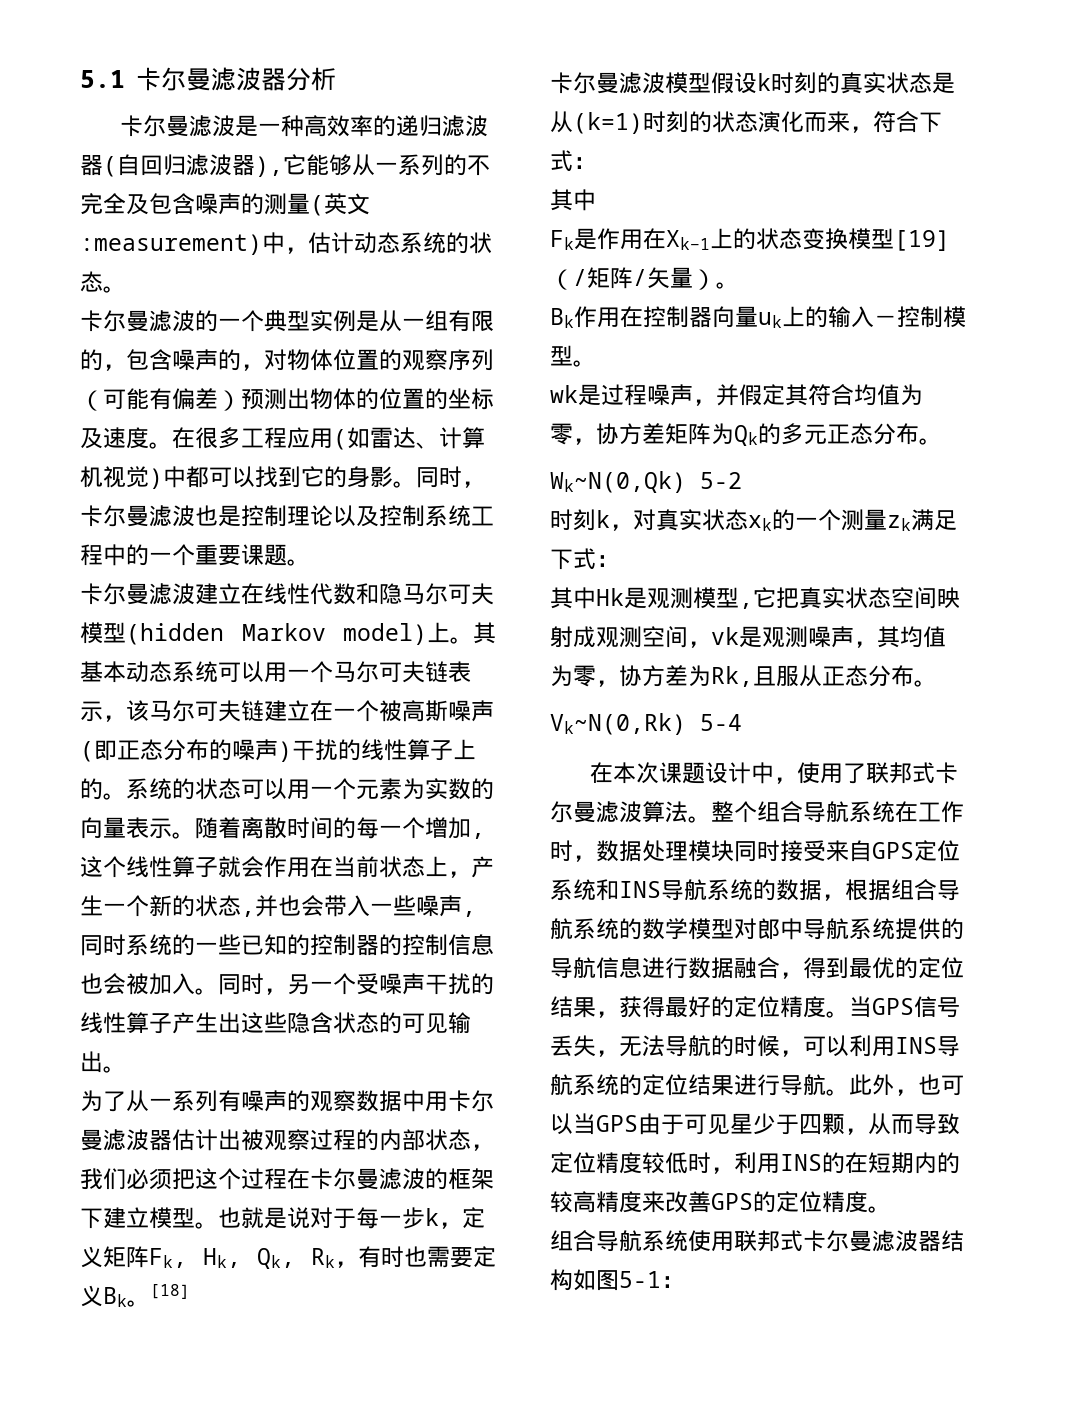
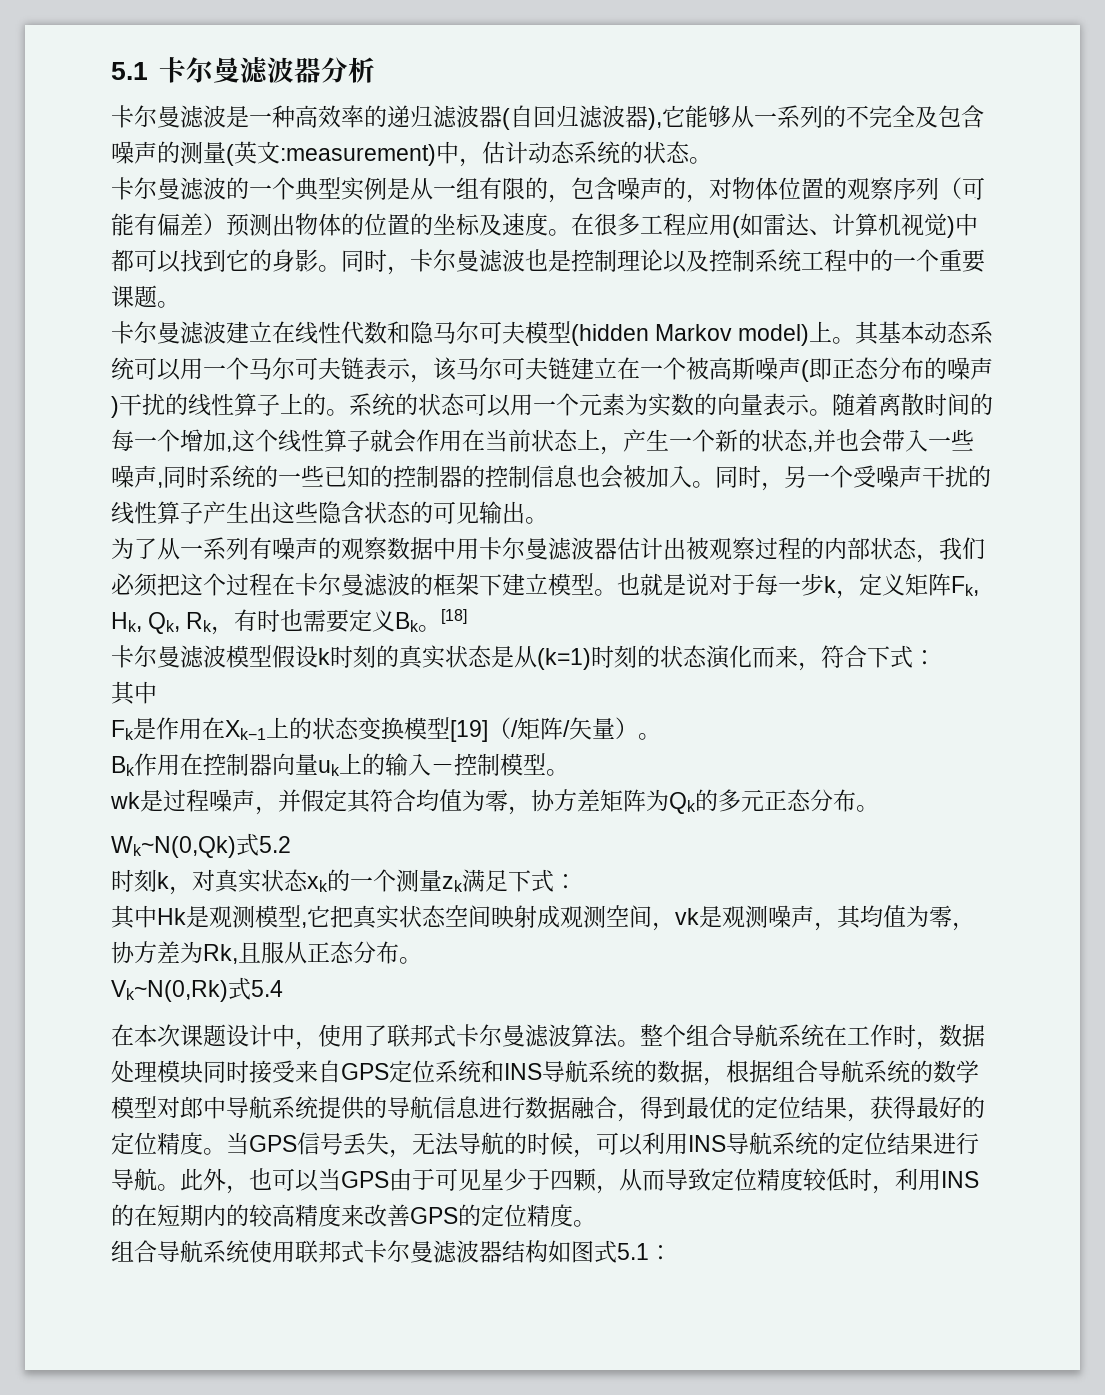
[700,472,742,489] 5-2 -> [236,833,291,856] 式5.2
[700,714,742,731] 5-4 -> [228,977,283,1000] 式5.4
[619,1271,661,1288] 5-1 -> [594,1240,649,1263] 式5.1

